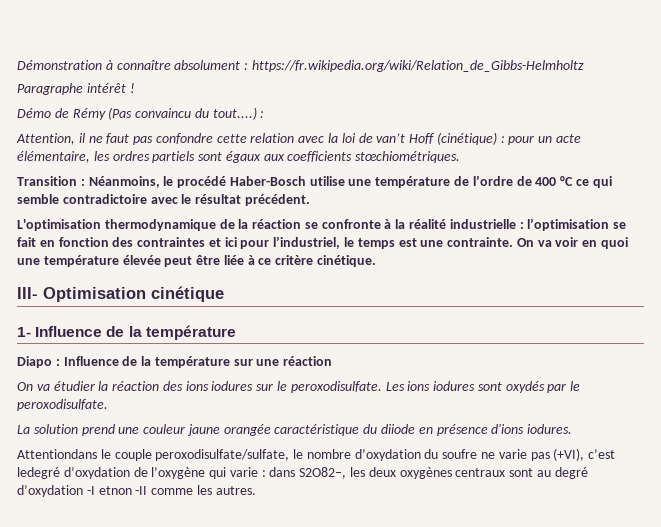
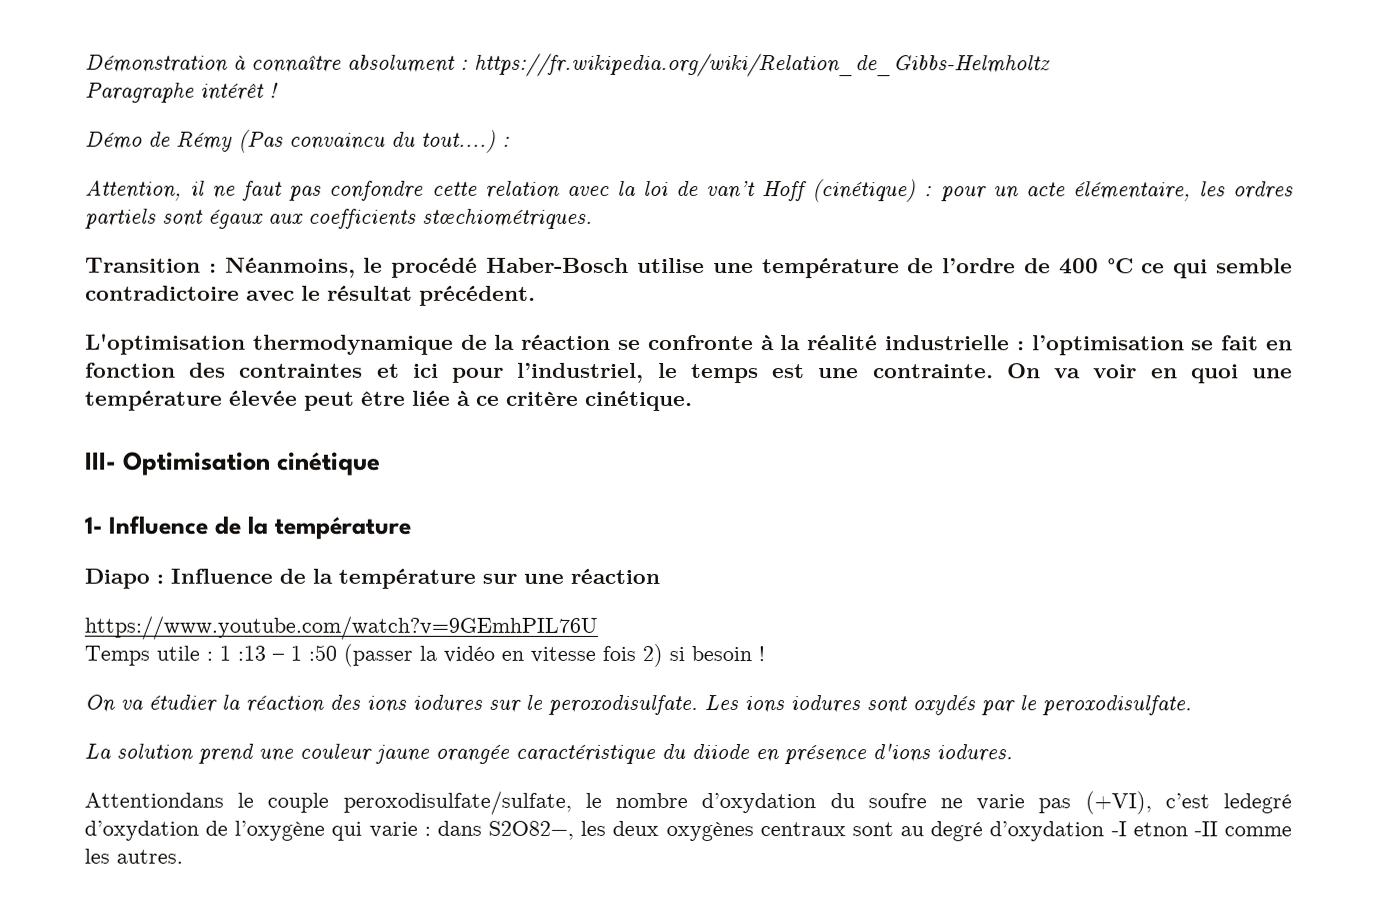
(333, 361) none -> [84,615,598,640] [84,643,765,667] // https://www.youtube.com/watch?v=9GEmhPIL76U // Temps utile : 1 :13 – 1 :50 (passer la vidéo en vitesse fois 2) si besoin !

